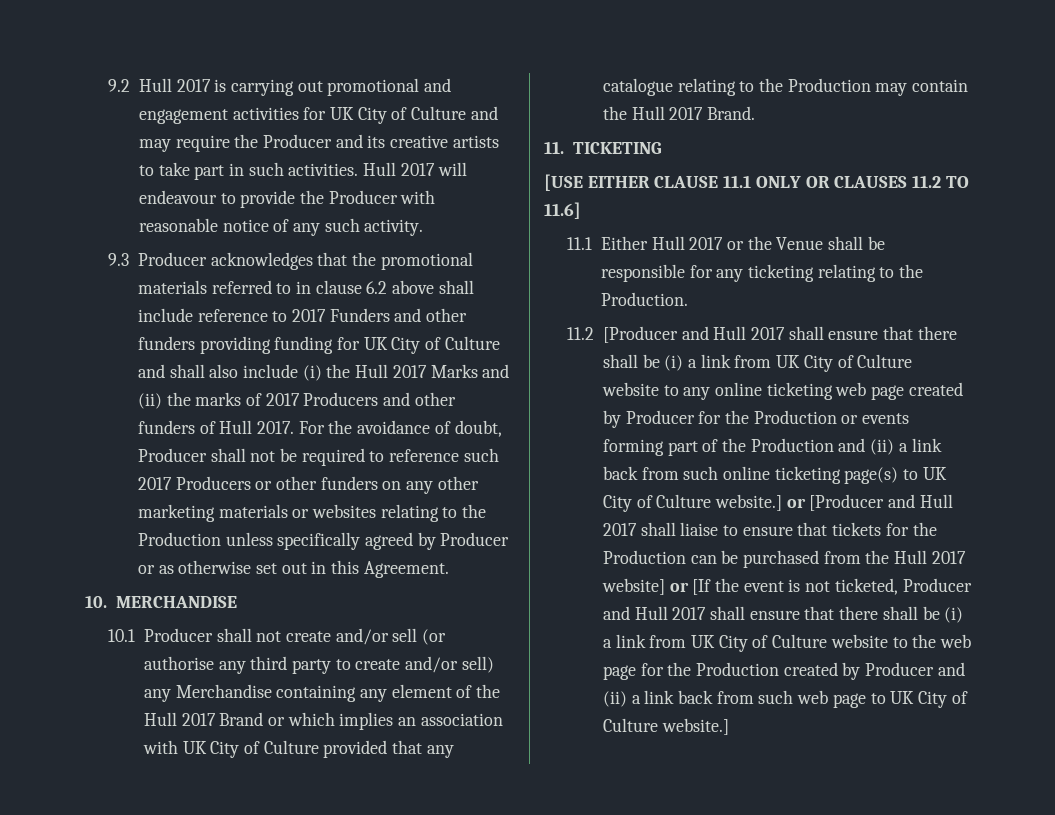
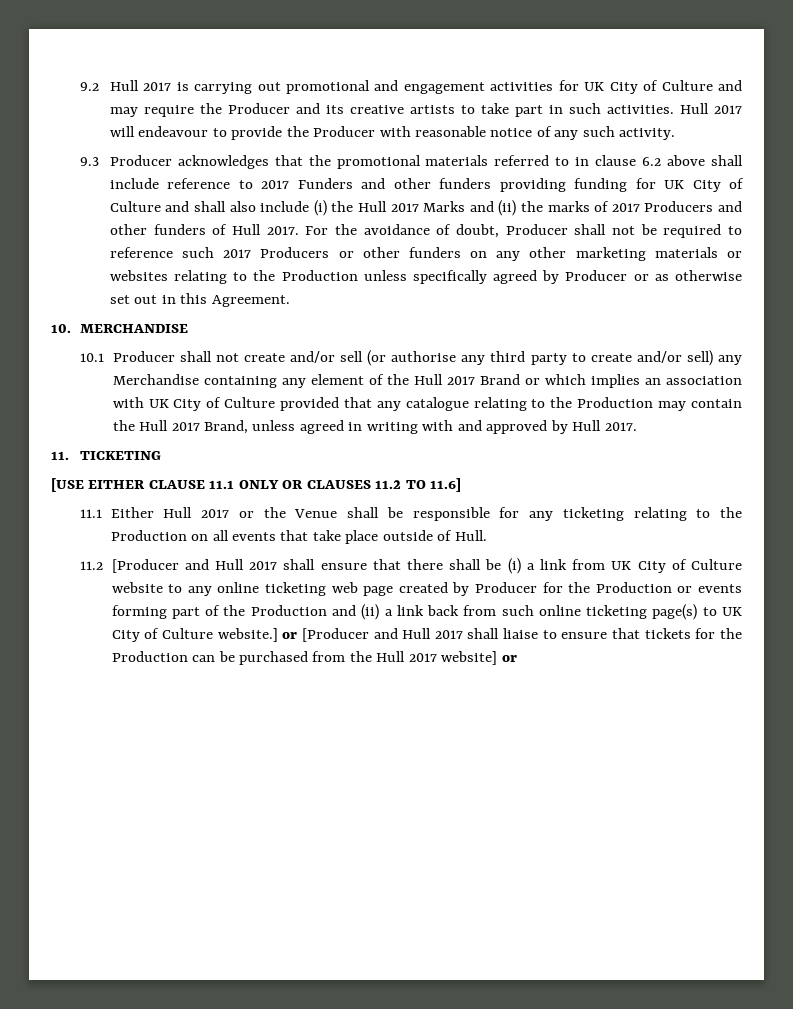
[706,106,755,120] Brand. -> [204,420,637,434] Brand, unless agreed in writing with and approved by Hull 2017.
[600,292,688,306] Production. -> [110,530,487,544] Production on all events that take place outside of Hull.
[692,578,972,595] [602,606,964,623] [602,634,972,652] [602,662,965,680] [602,690,968,708] [602,718,729,735] [If the event is not ticketed, Producer and Hull 2017 shall ensure that there shall be (i) a link from UK City of Culture website to the web page for the Production created by Producer and (ii) a link back from such web page to UK City of Culture website.] -> (517, 658) none

